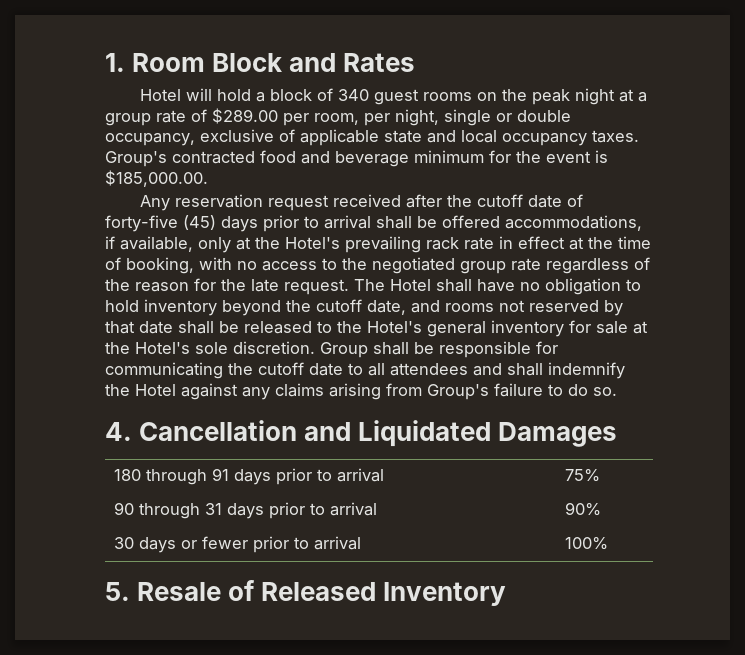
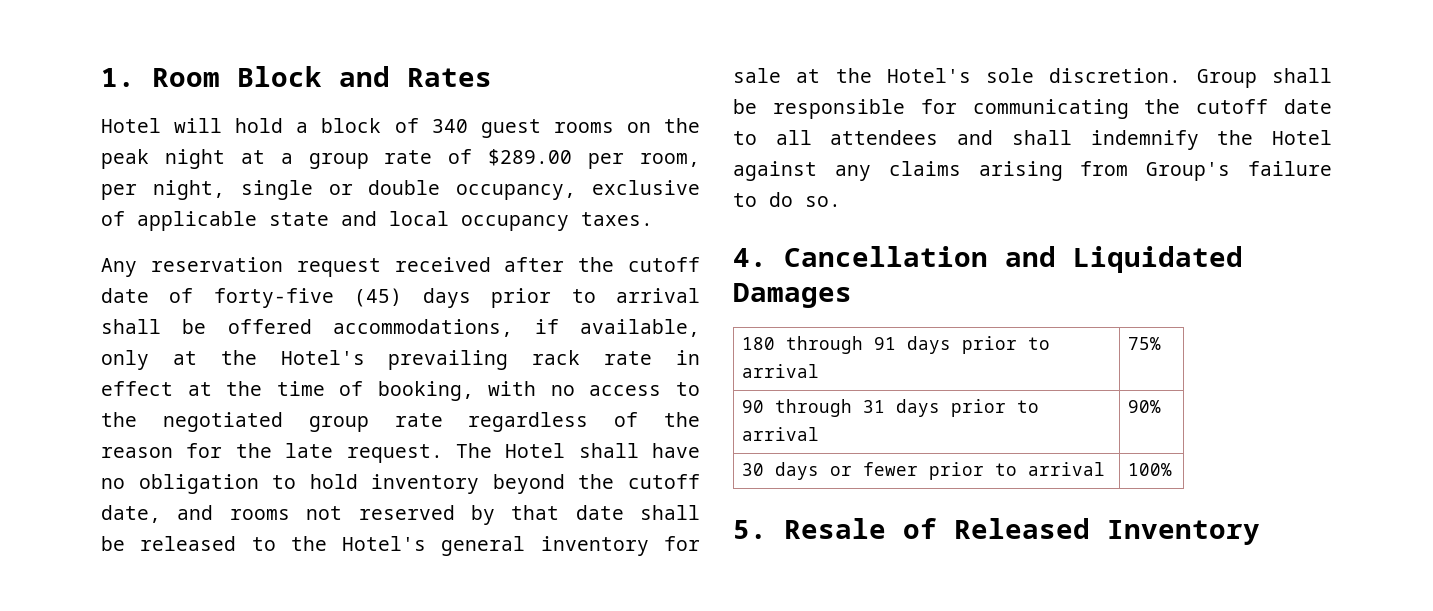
[105,150,608,167] [105,170,208,187] Group's contracted food and beverage minimum for the event is $185,000.00. -> (653, 219) none

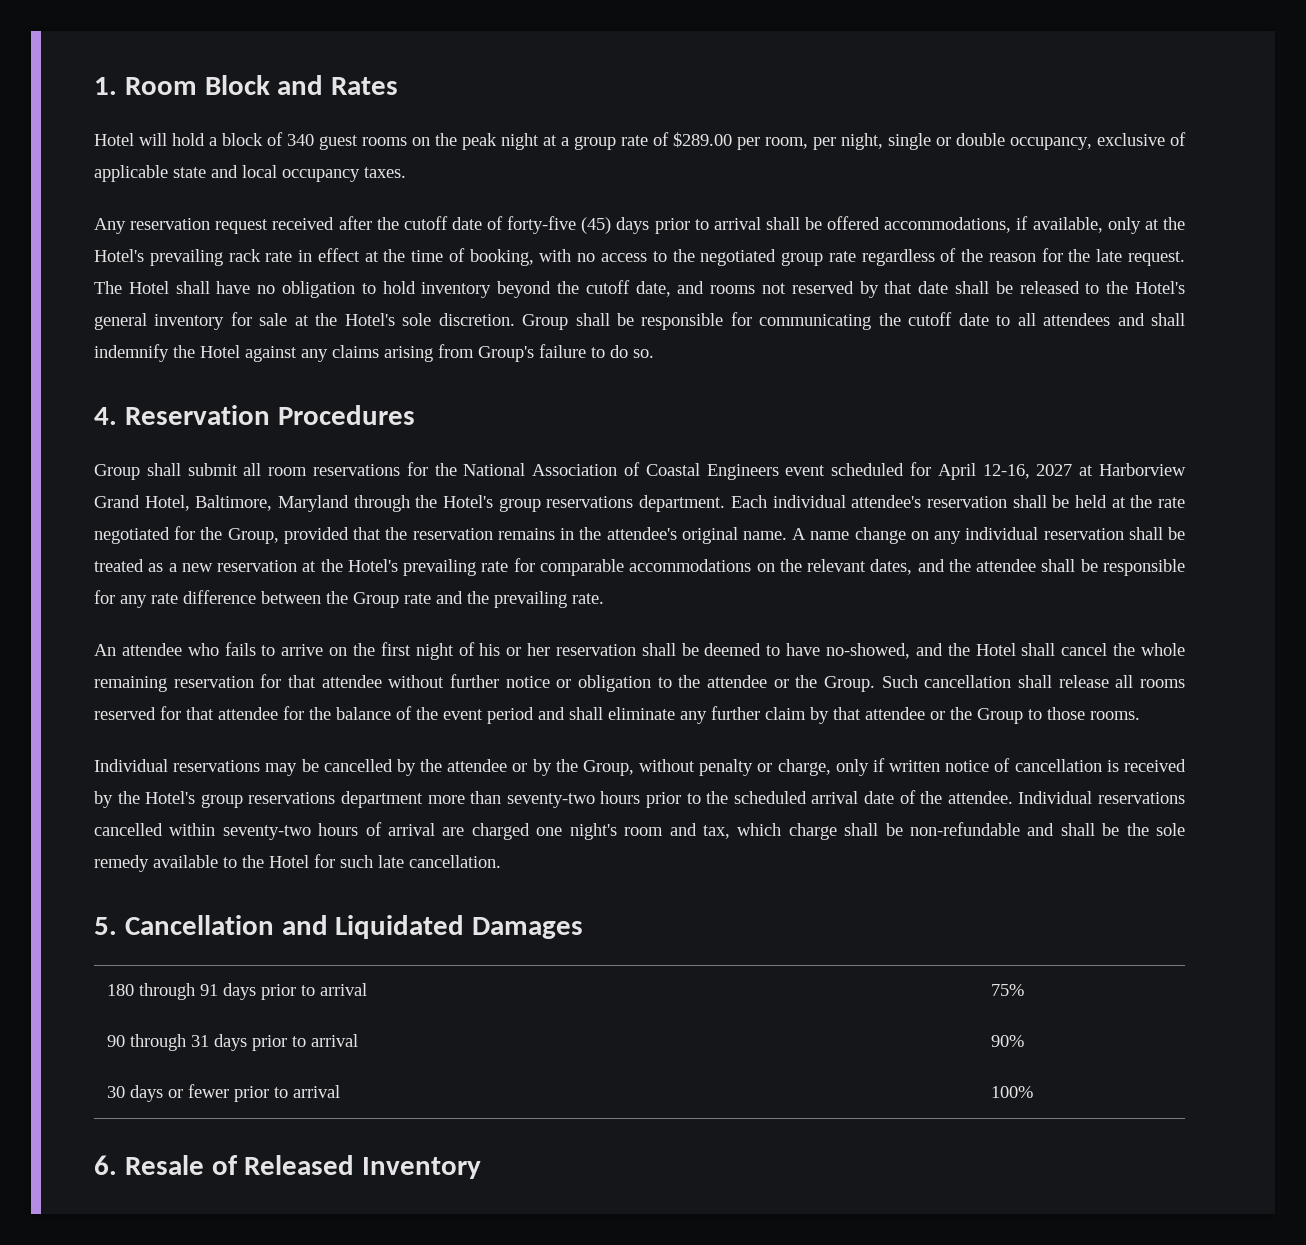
(767, 257) none -> [124,405,415,425] [94,462,1186,480] [94,495,1186,512] [94,526,1186,544] [94,558,1185,576] [94,590,604,608] [94,642,1185,660] [94,674,1185,692] [94,706,1140,724] [94,758,1186,776] [94,790,1186,808] [94,822,1185,840] [94,854,501,872] [94,917,117,935] Reservation Procedures // Group shall submit all room reservations for the National Association of Coastal Engineers event scheduled for April 12-16, 2027 at Harborview Grand Hotel, Baltimore, Maryland through the Hotel's group reservations department. Each individual attendee's reservation shall be held at the rate negotiated for the Group, provided that the reservation remains in the attendee's original name. A name change on any individual reservation shall be treated as a new reservation at the Hotel's prevailing rate for comparable accommodations on the relevant dates, and the attendee shall be responsible for any rate difference between the Group rate and the prevailing rate. // An attendee who fails to arrive on the first night of his or her reservation shall be deemed to have no-showed, and the Hotel shall cancel the whole remaining reservation for that attendee without further notice or obligation to the attendee or the Group. Such cancellation shall release all rooms reserved for that attendee for the balance of the event period and shall eliminate any further claim by that attendee or the Group to those rooms. // Individual reservations may be cancelled by the attendee or by the Group, without penalty or charge, only if written notice of cancellation is received by the Hotel's group reservations department more than seventy-two hours prior to the scheduled arrival date of the attendee. Individual reservations cancelled within seventy-two hours of arrival are charged one night's room and tax, which charge shall be non-refundable and shall be the sole remedy available to the Hotel for such late cancellation. // 5.
[733,520,767,539] 5. -> [94,1155,117,1175] 6.

